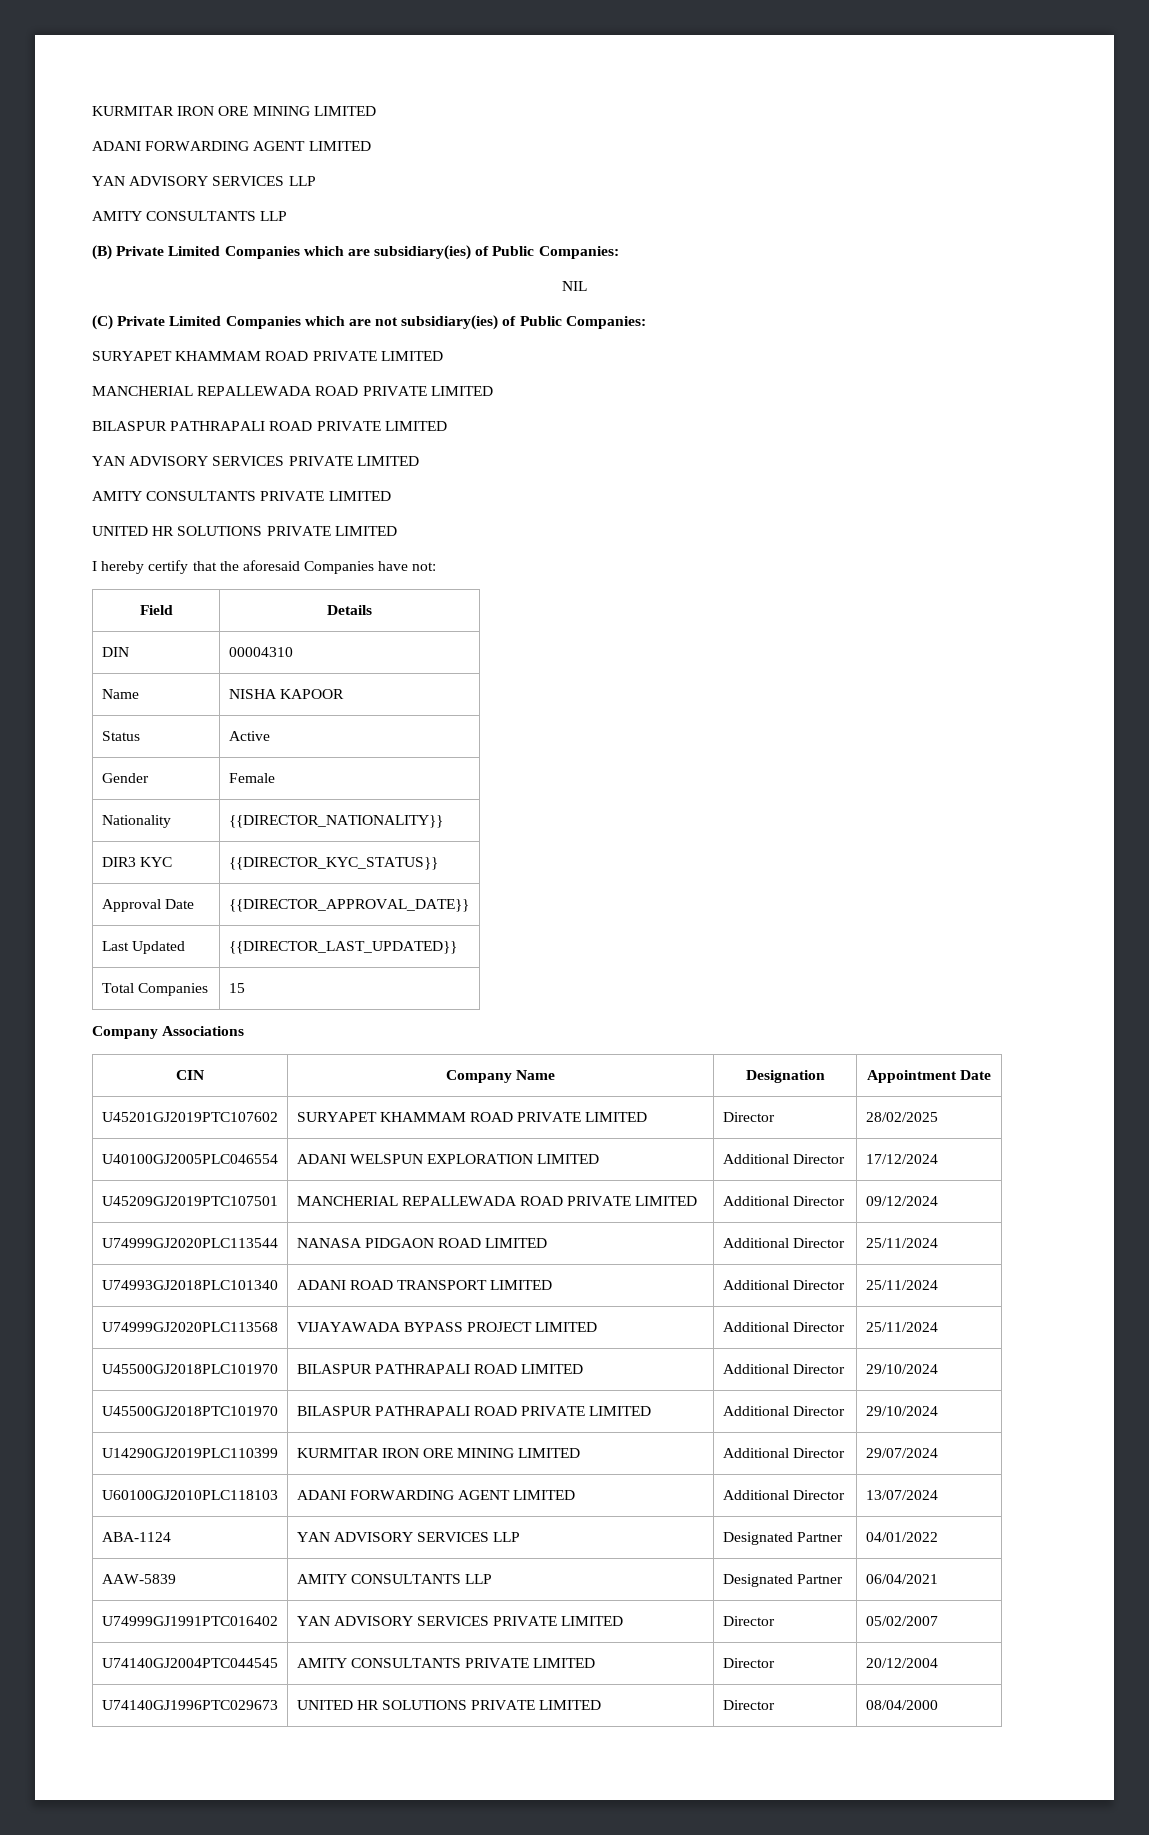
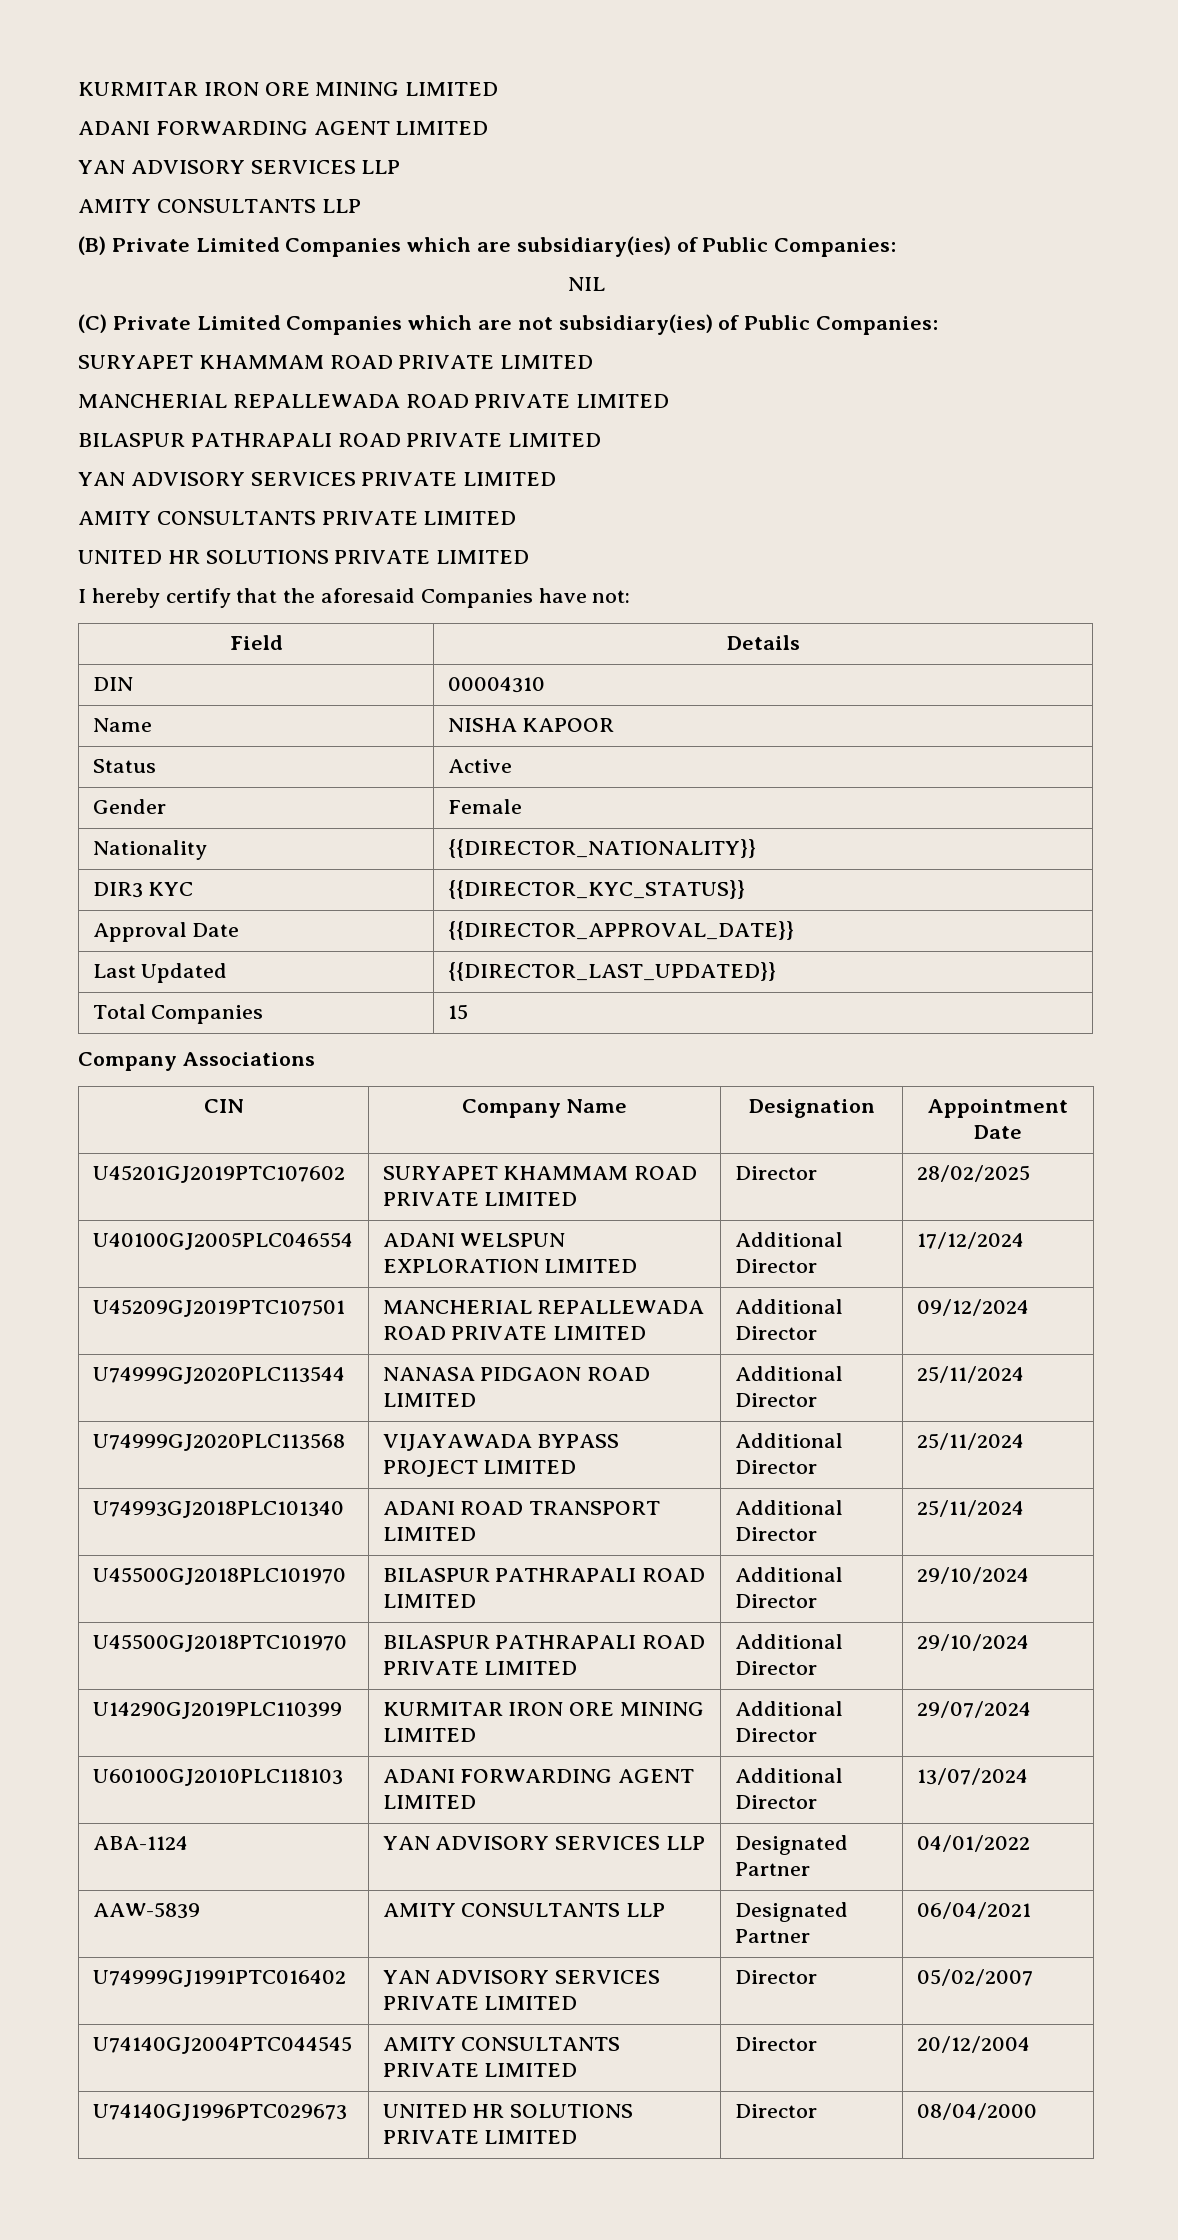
[101,1280,278,1290] [296,1280,553,1290] [722,1280,845,1290] [865,1280,938,1290] [101,1322,278,1332] [296,1322,532,1332] U74993GJ2018PLC101340 | ADANI ROAD TRANSPORT LIMITED | Additional Director | 25/11/2024 // U74999GJ2020PLC113568 | VIJAYAWADA BYPASS PROJECT -> [92,1433,345,1451] [382,1434,620,1451] [382,1460,577,1477] [734,1433,843,1448] [734,1460,817,1474] [916,1433,1024,1450] [92,1501,344,1518] [382,1501,661,1515] U74999GJ2020PLC113568 | VIJAYAWADA BYPASS PROJECT LIMITED | Additional Director | 25/11/2024 // U74993GJ2018PLC101340 | ADANI ROAD TRANSPORT

